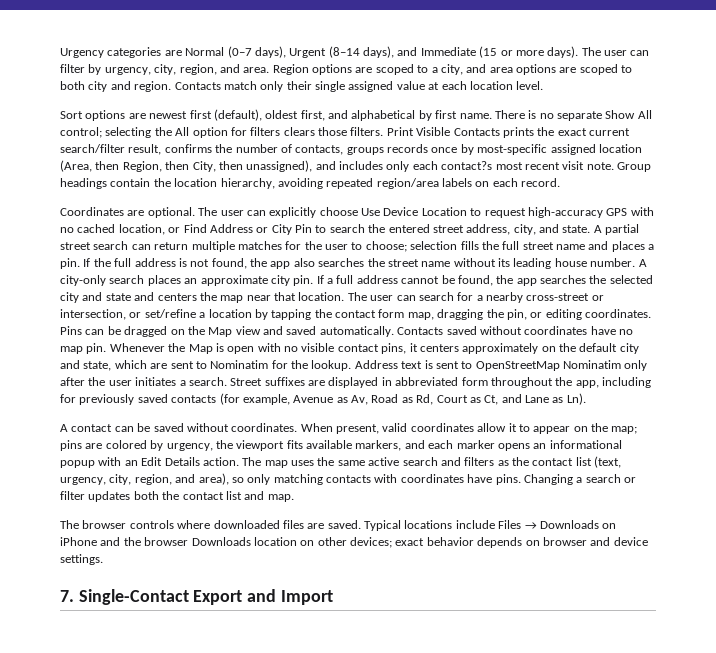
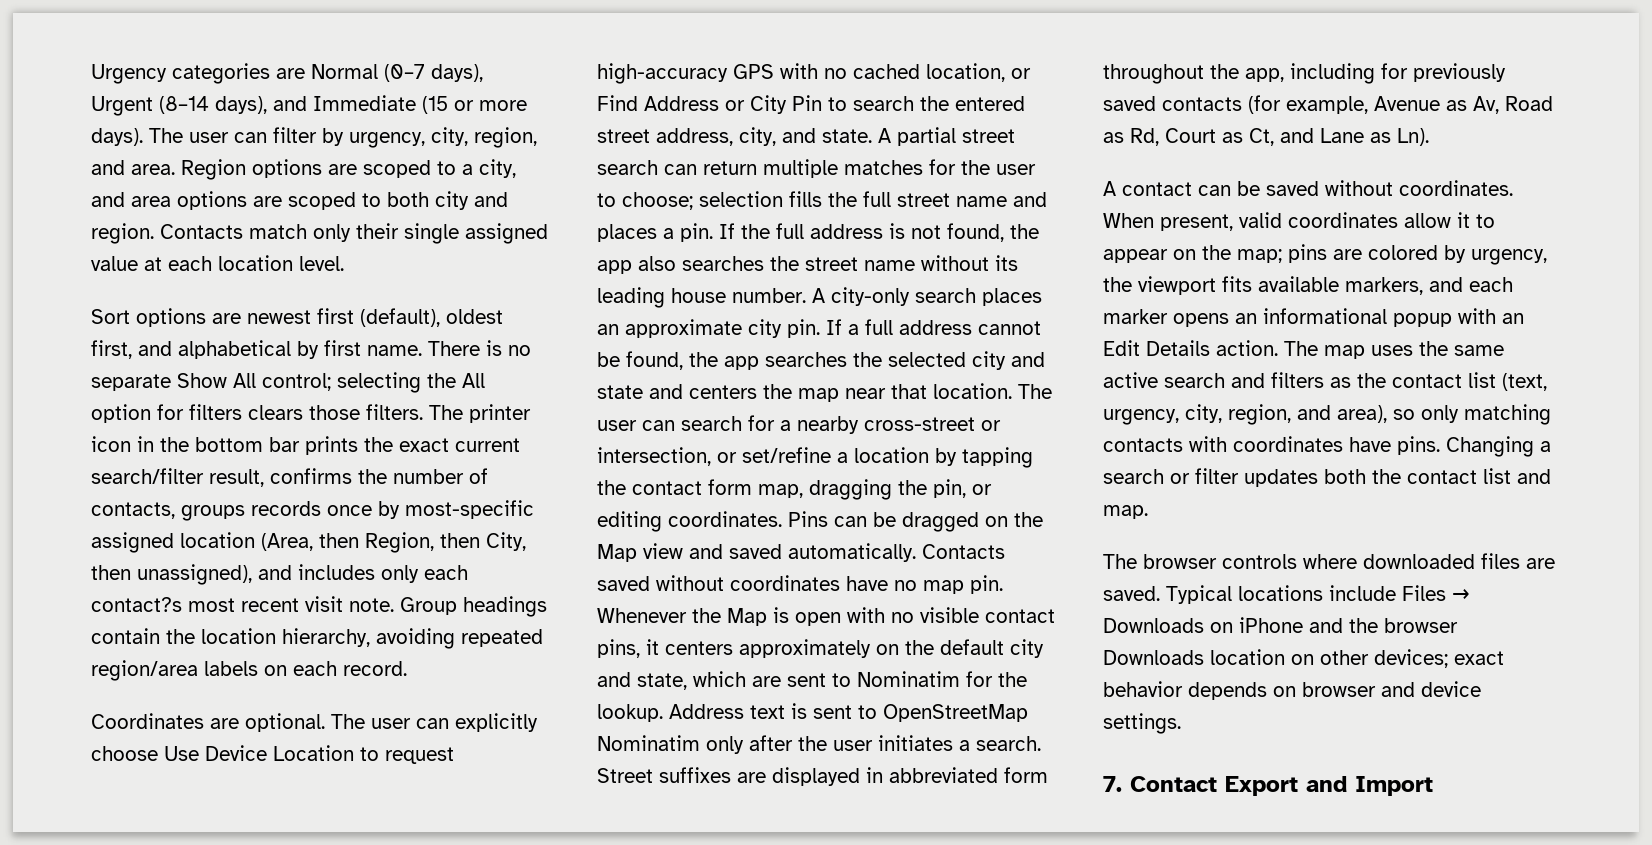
[386,127,500,136] Print Visible Contacts -> [429,404,531,423] [91,436,300,452] The printer icon in the bottom bar
[78,589,189,605] Single-Contact -> [1130,776,1217,792] Contact

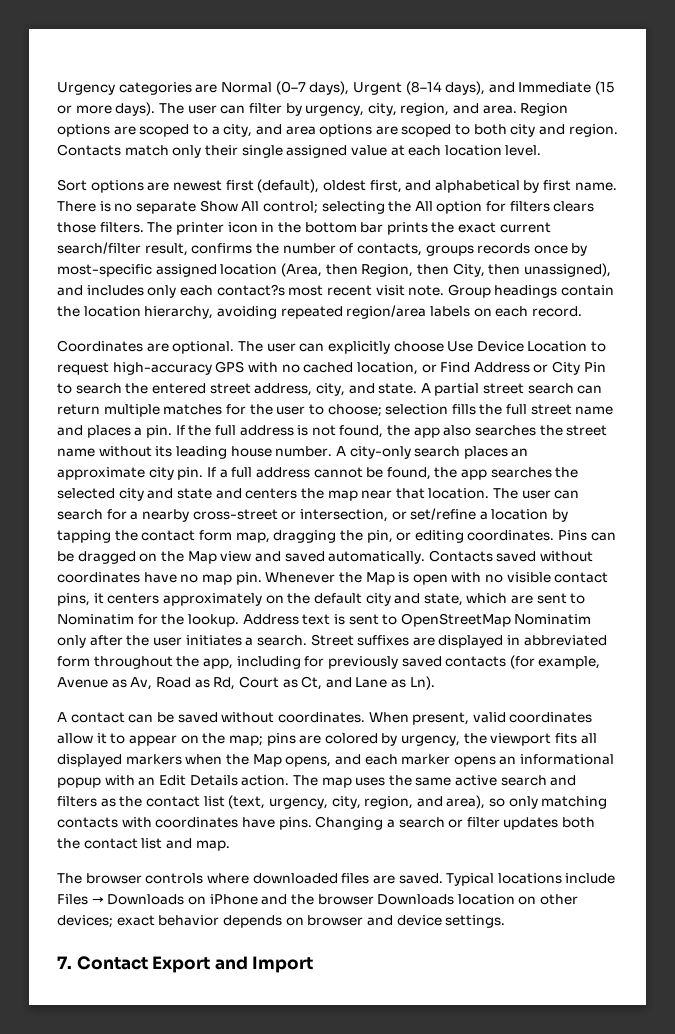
[1258,276,1423,295] available markers, -> [580,733,597,744] [57,754,332,767] all displayed markers when the Map opens,

